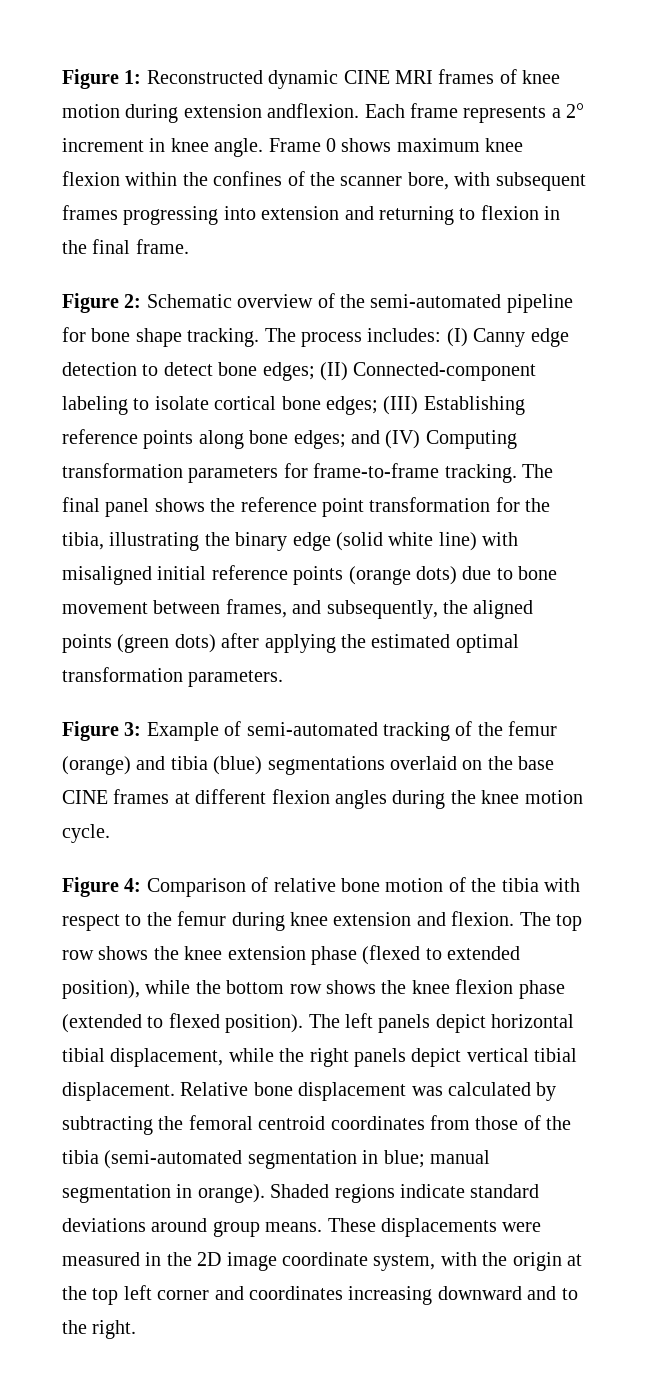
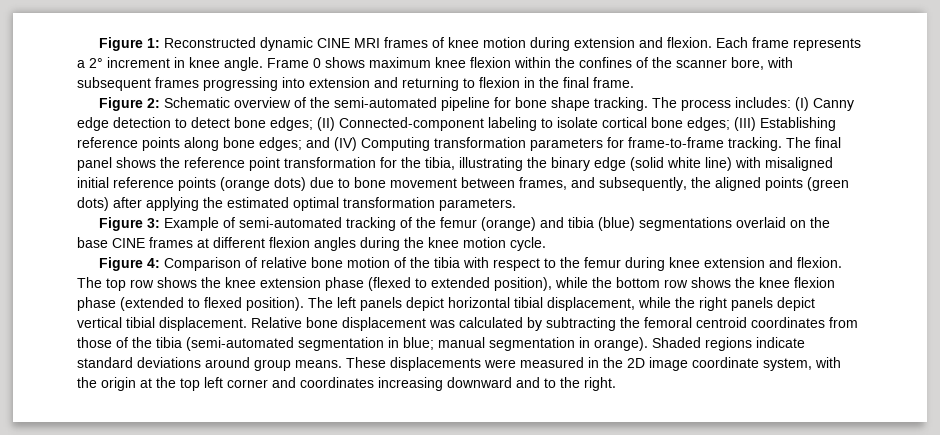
[267,103,360,118] andflexion. -> [639,37,713,48] and flexion.

